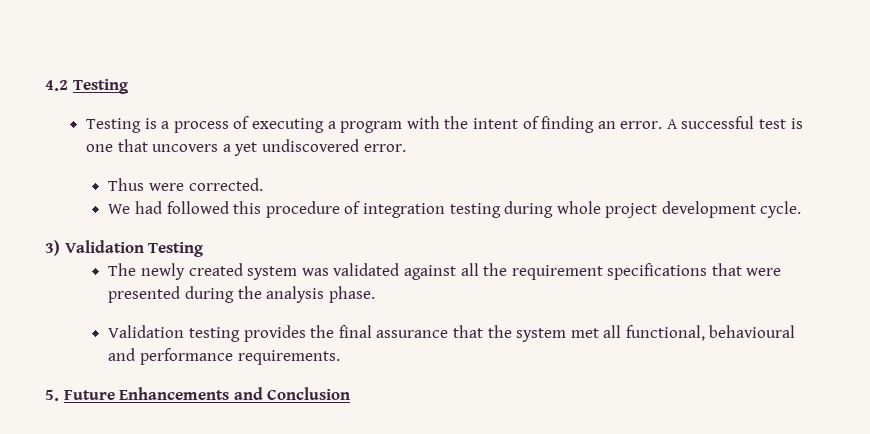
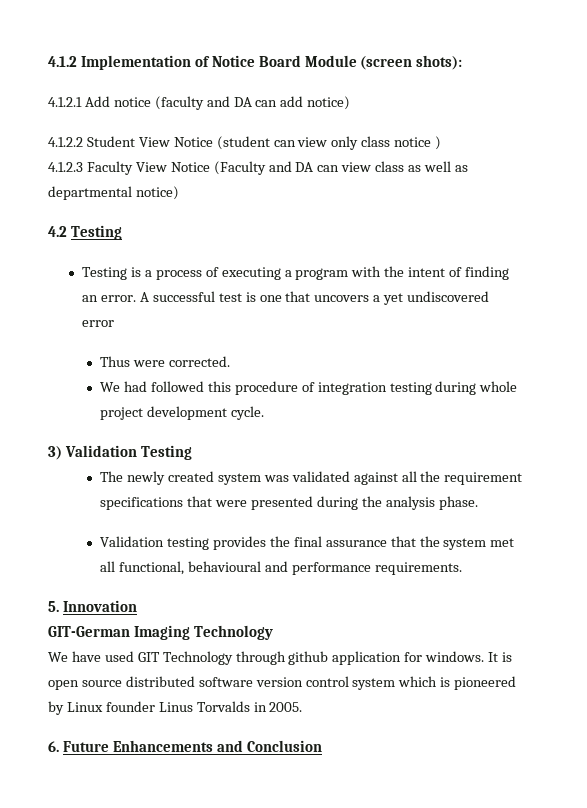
(45, 85) none -> [48,55,463,70] [48,96,351,110] [48,136,442,150] [48,161,468,175] [48,186,179,200] 4.1.2 Implementation of Notice Board Module (screen shots): // 4.1.2.1 Add notice (faculty and DA can add notice) // 4.1.2.2 Student View Notice (student can view only class notice ) // 4.1.2.3 Faculty View Notice (Faculty and DA can view class as well as departmental notice) //
[363,144,406,152] error. -> [82,320,115,327] error
(59, 395) none -> [62,600,137,612] [48,625,273,640] [48,651,513,665] [48,676,517,690] [48,701,303,715] [48,741,59,752] Innovation // GIT-German Imaging Technology // We have used GIT Technology through github application for windows. It is open source distributed software version control system which is pioneered by Linux founder Linus Torvalds in 2005. // 6.

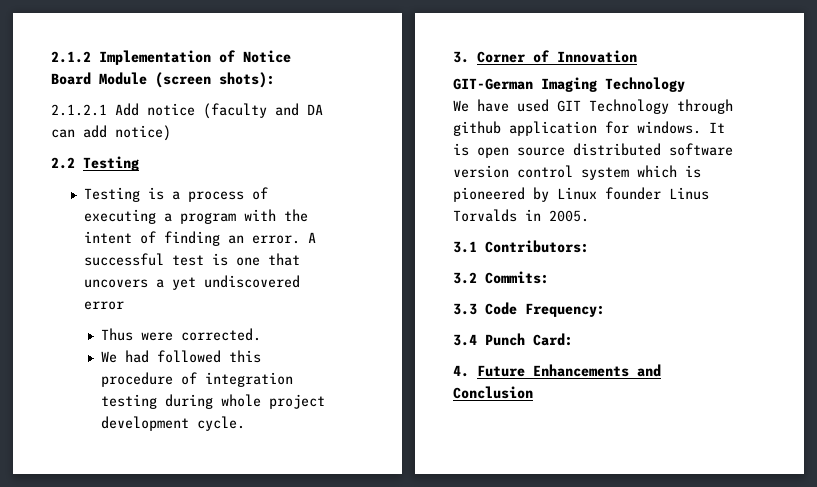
[48,56,77,67] 4.1.2 -> [51,51,91,63] 2.1.2
[48,97,82,107] 4.1.2.1 -> [51,104,107,116] 2.1.2.1
[48,136,442,150] [48,161,468,175] [48,186,179,200] [48,226,67,237] 4.1.2.2 Student View Notice (student can view only class notice ) // 4.1.2.3 Faculty View Notice (Faculty and DA can view class as well as departmental notice) // 4.2 -> [51,157,75,169] 2.2
[48,445,192,460] [100,471,523,485] [100,496,478,510] [100,536,515,550] [100,561,462,575] [48,601,59,612] 3) Validation Testing // The newly created system was validated against all the requirement specifications that were presented during the analysis phase. // Validation testing provides the final assurance that the system met all functional, behavioural and performance requirements. // 5. -> [453,50,550,63] 3. Corner of
[48,741,59,752] 6. -> [453,240,589,253] [453,271,549,284] [453,302,605,317] [453,333,573,346] [453,365,469,377] 3.1 Contributors: // 3.2 Commits: // 3.3 Code Frequency: // 3.4 Punch Card: // 4.

